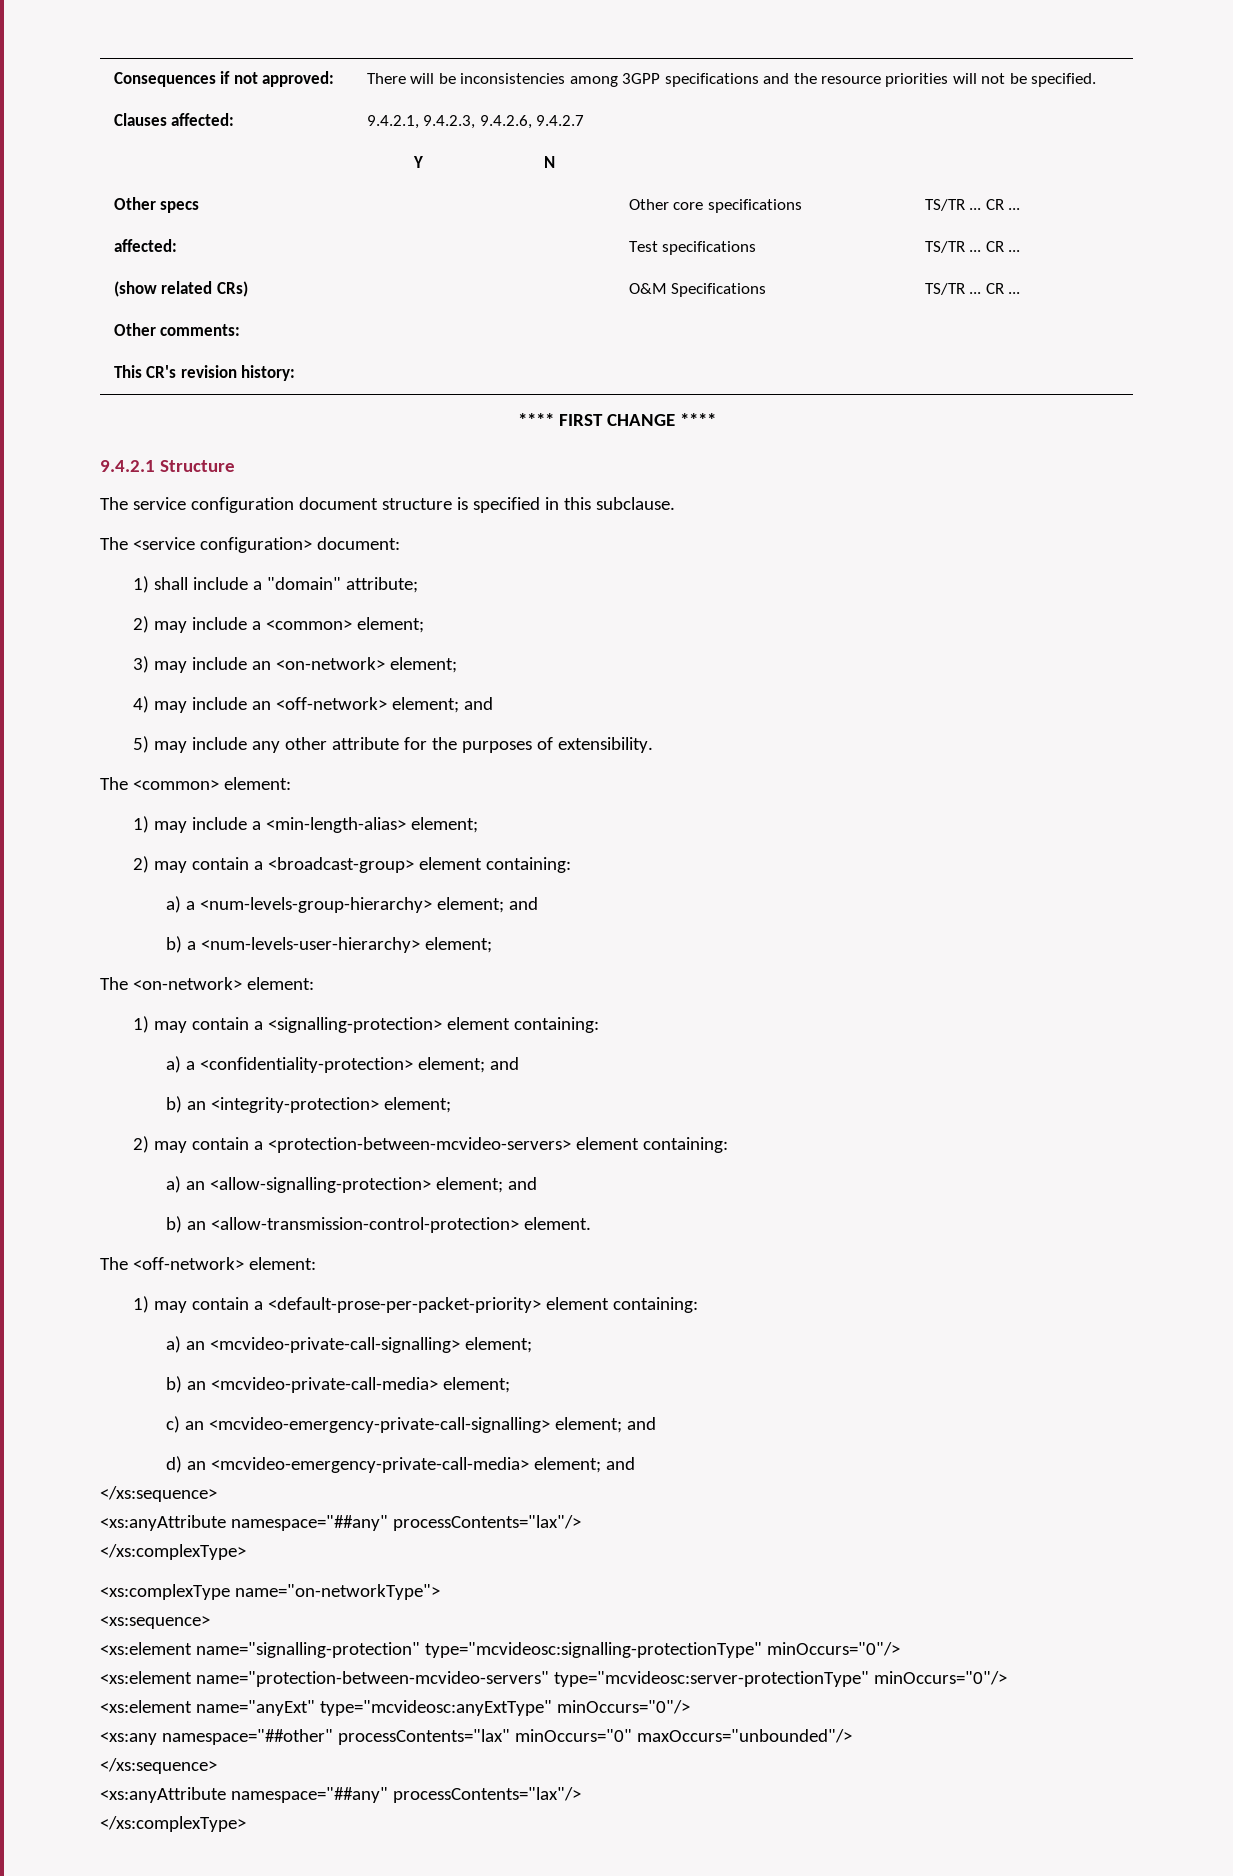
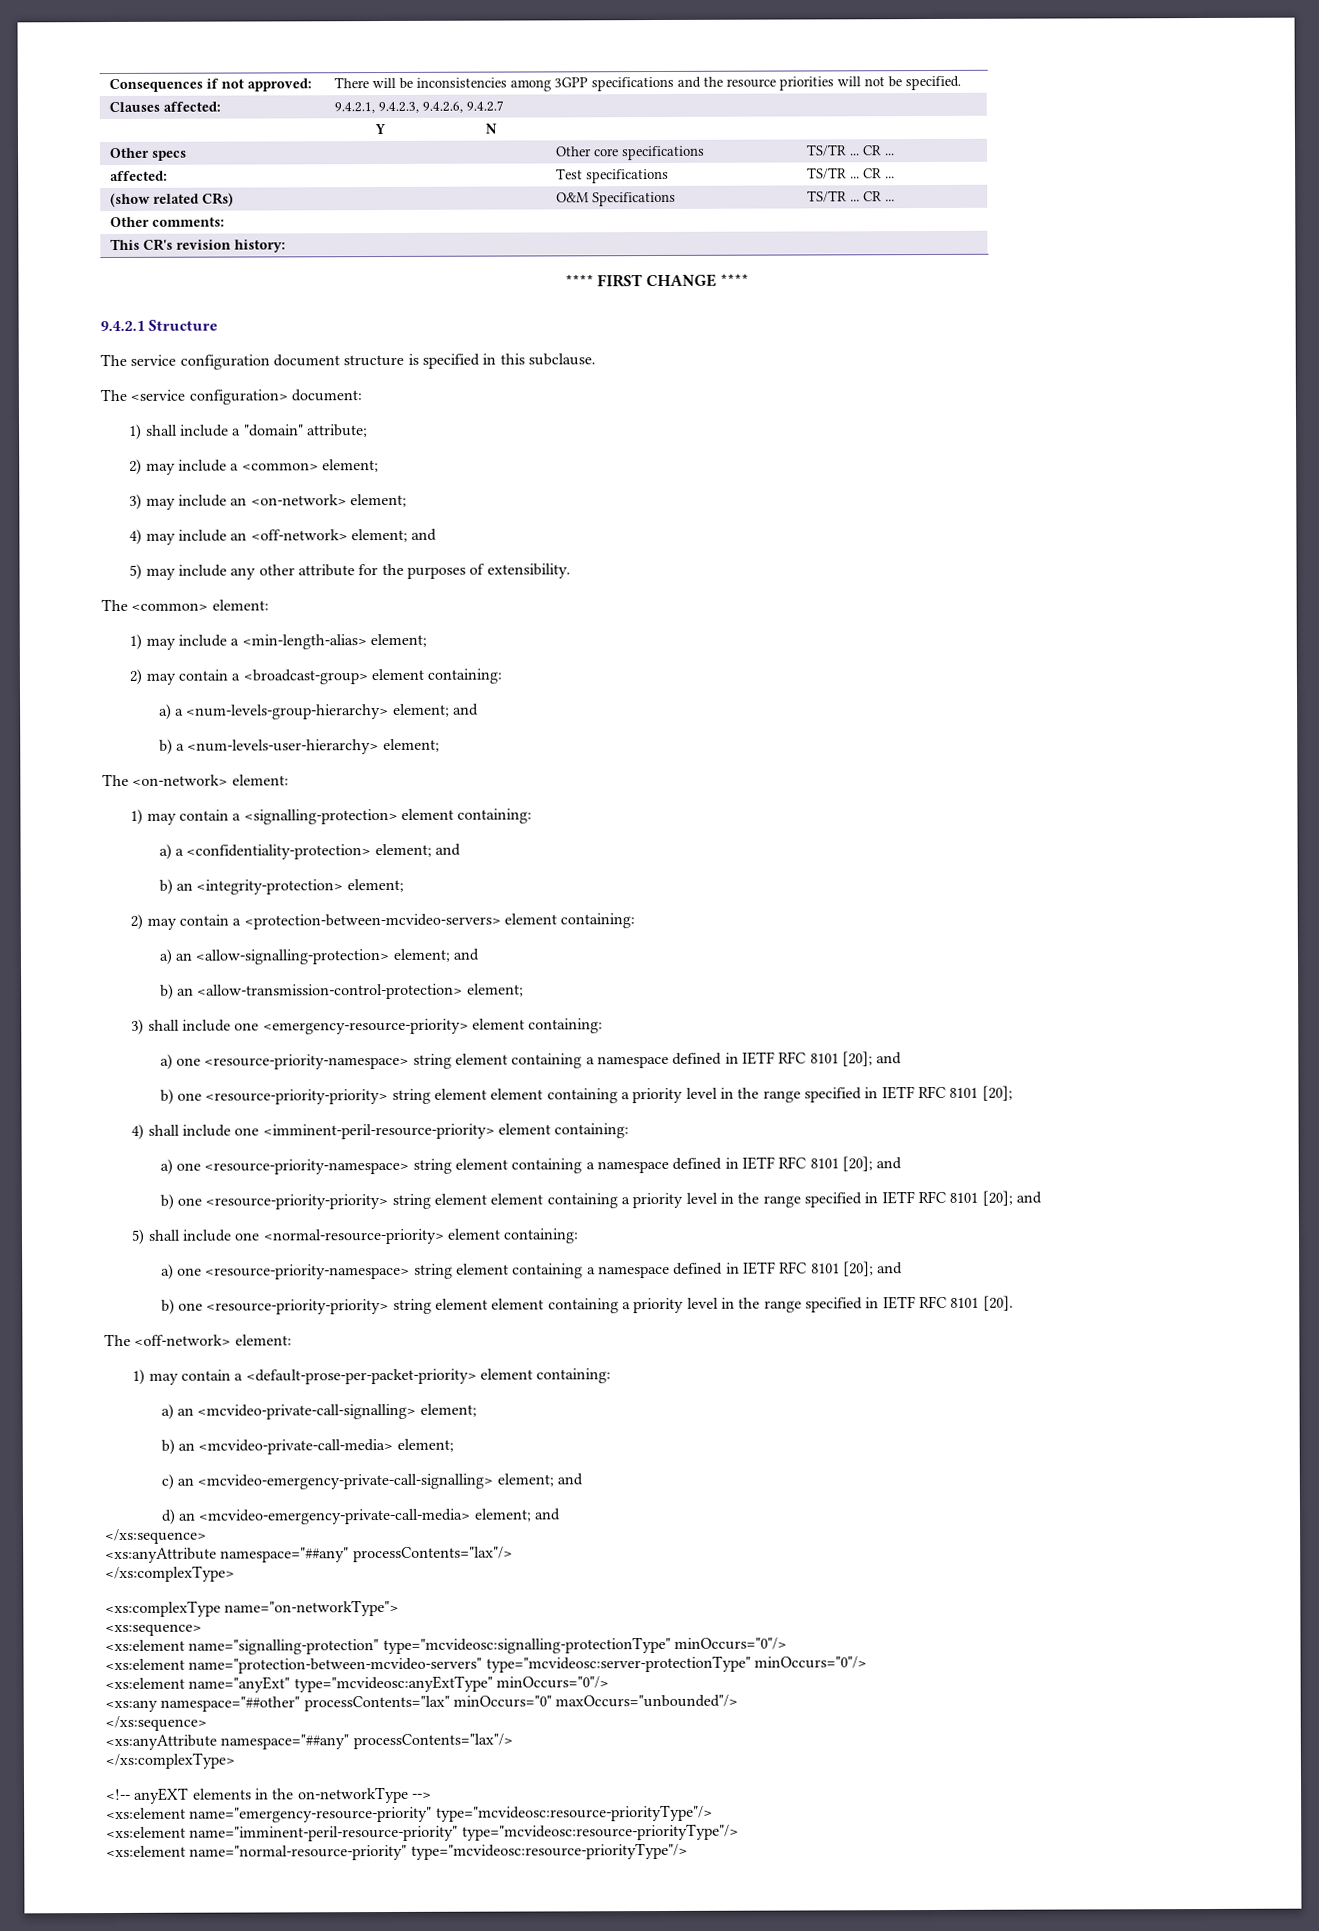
[523,1217,591,1230] element. -> [466,983,524,997] [131,1018,604,1035] [159,1051,903,1070] [159,1085,1013,1105] [131,1123,630,1140] [159,1156,903,1175] [159,1190,1042,1210] [131,1228,580,1245] [160,1261,904,1280] [160,1295,1014,1315] element; // 3) shall include one <emergency-resource-priority> element containing: // a) one <resource-priority-namespace> string element containing a namespace defined in IETF RFC 8101 [20]; and // b) one <resource-priority-priority> string element element containing a priority level in the range specified in IETF RFC 8101 [20]; // 4) shall include one <imminent-peril-resource-priority> element containing: // a) one <resource-priority-namespace> string element containing a namespace defined in IETF RFC 8101 [20]; and // b) one <resource-priority-priority> string element element containing a priority level in the range specified in IETF RFC 8101 [20]; and // 5) shall include one <normal-resource-priority> element containing: // a) one <resource-priority-namespace> string element containing a namespace defined in IETF RFC 8101 [20]; and // b) one <resource-priority-priority> string element element containing a priority level in the range specified in IETF RFC 8101 [20].
(246, 1824) none -> [106,1786,432,1804] [106,1804,713,1823] [106,1823,739,1842] [106,1842,688,1861] // <!-- anyEXT elements in the on-networkType --> // <xs:element name="emergency-resource-priority" type="mcvideosc:resource-priorityType"/> // <xs:element name="imminent-peril-resource-priority" type="mcvideosc:resource-priorityType"/> // <xs:element name="normal-resource-priority" type="mcvideosc:resource-priorityType"/>

